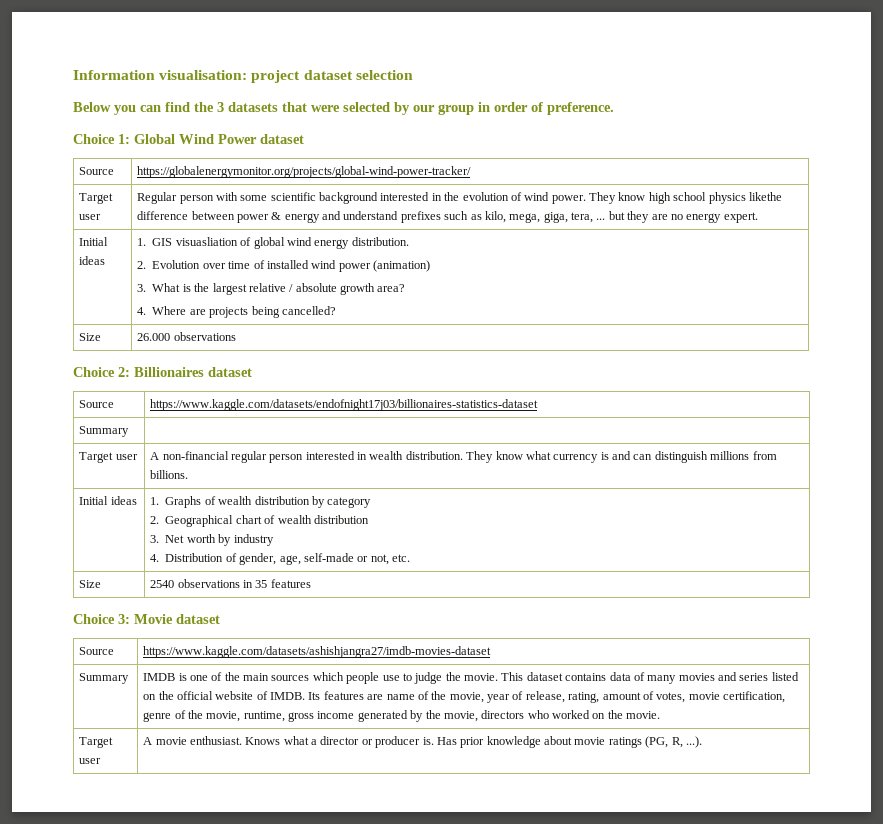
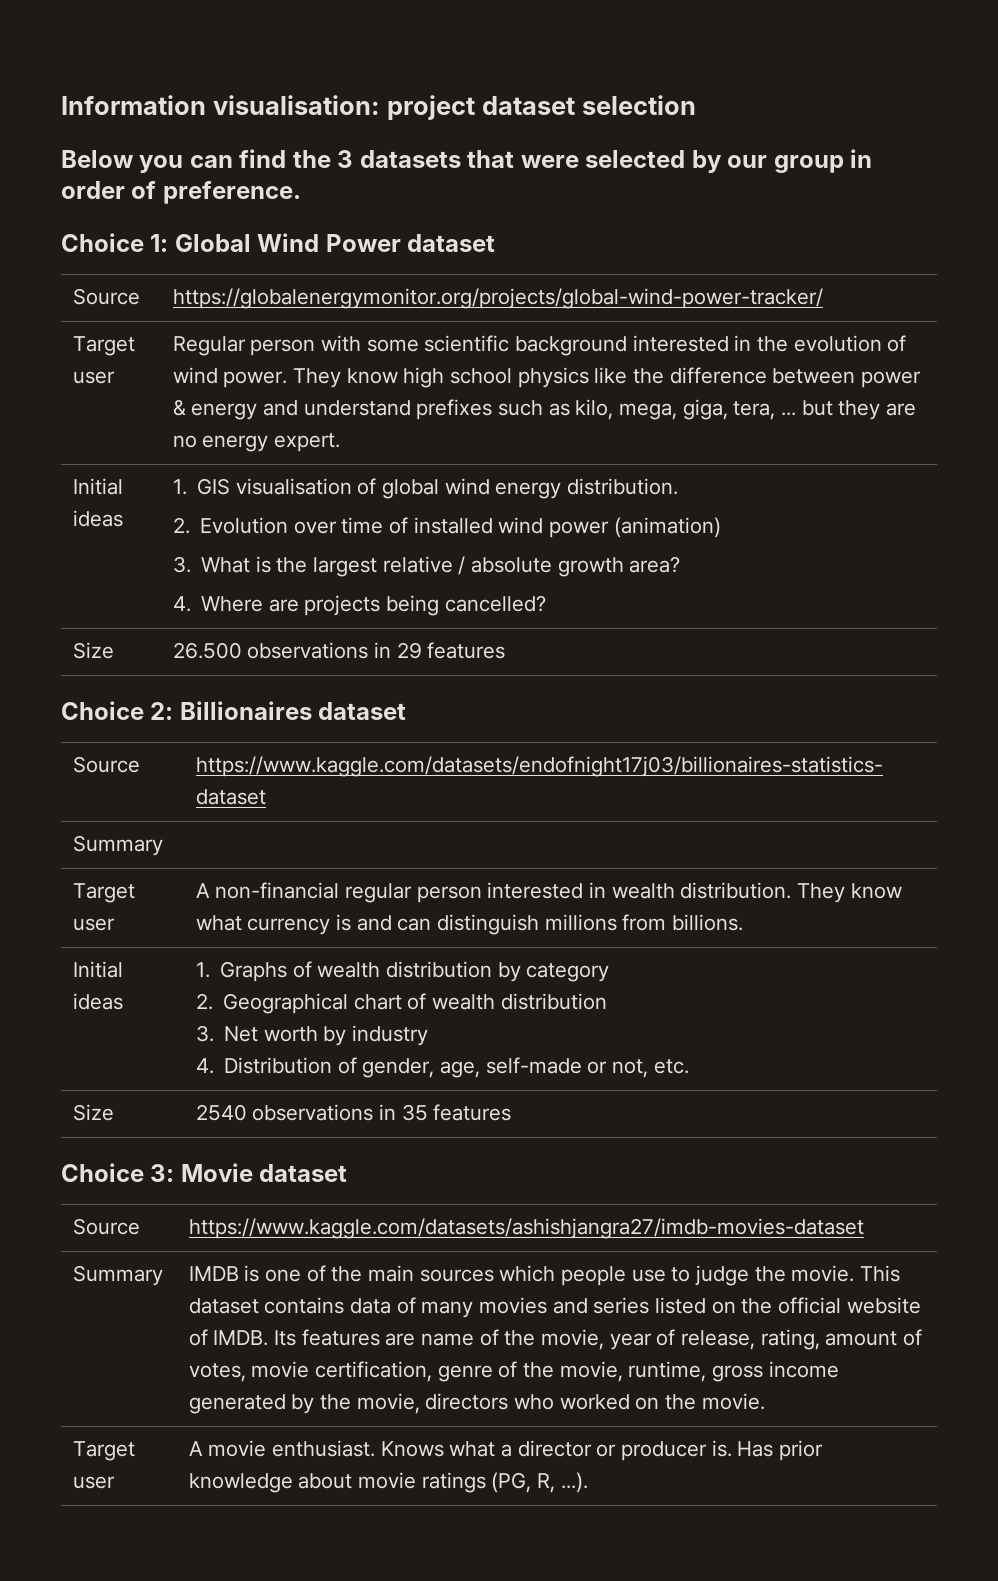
[748,192,782,201] likethe -> [594,367,664,384] like the
[175,237,238,246] visuasliation -> [235,478,352,495] visualisation
[137,332,236,341] 26.000 observations -> [172,642,506,659] 26.500 observations in 29 features

